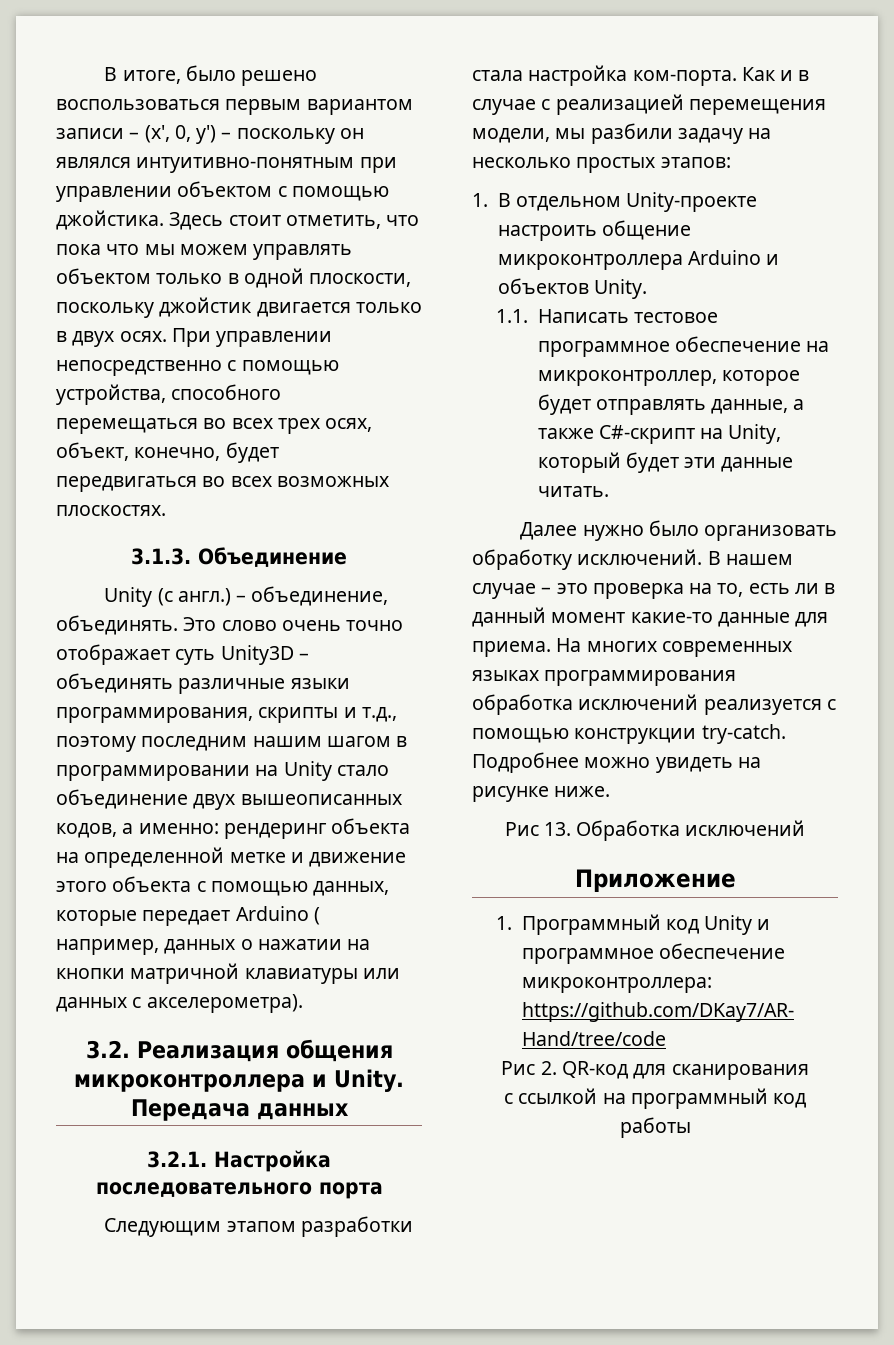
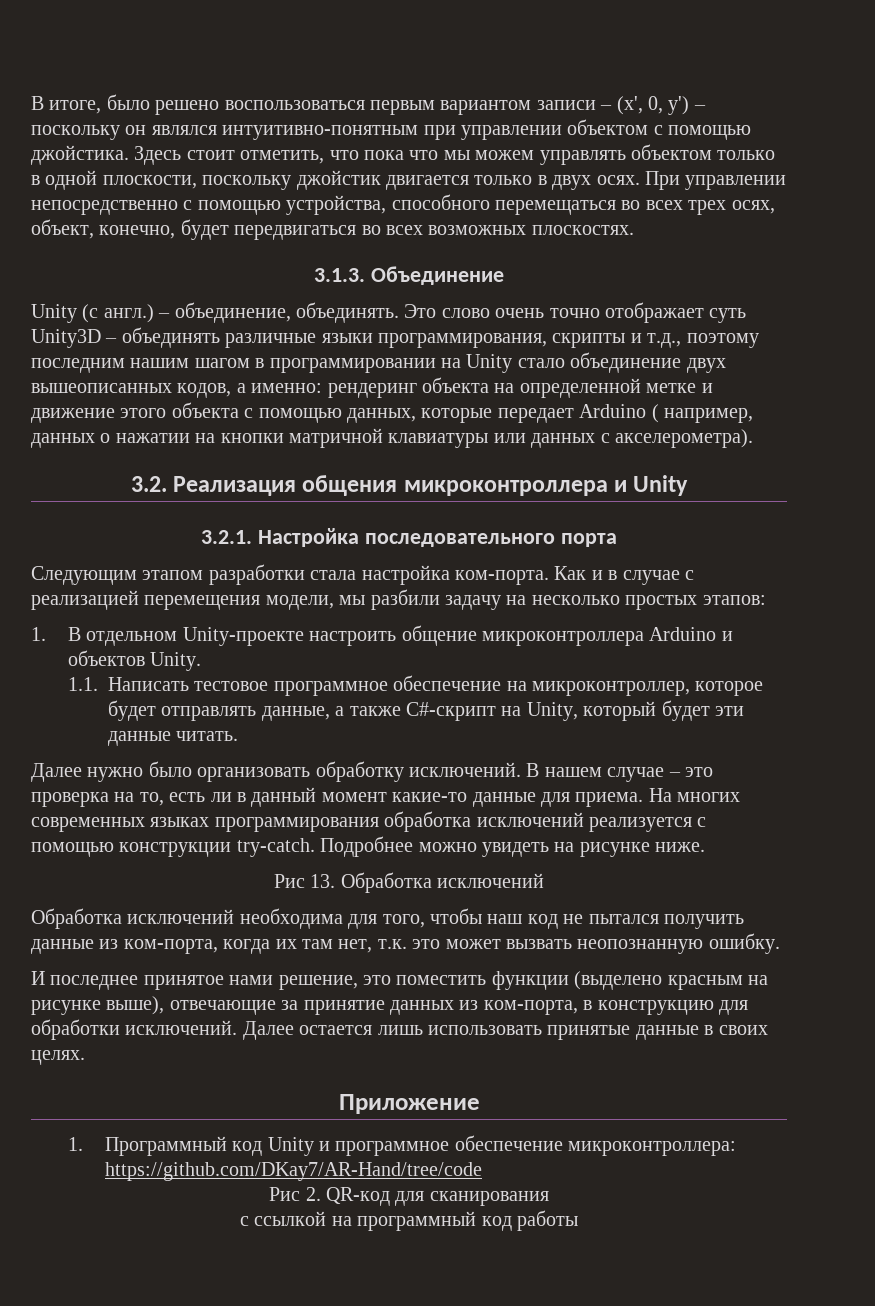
[334,1069,405,1092] [130,1099,349,1121] Unity. Передача данных -> [633,475,689,496] Unity
(806, 828) none -> [31,908,744,929] [31,933,780,954] [31,971,768,990] [31,996,748,1015] [31,1019,768,1040] [31,1050,85,1065] // Обработка исключений необходима для того, чтобы наш код не пытался получить данные из ком-порта, когда их там нет, т.к. это может вызвать неопознанную ошибку. // И последнее принятое нами решение, это поместить функции (выделено красным на рисунке выше), отвечающие за принятие данных из ком-порта, в конструкцию для обработки исключений. Далее остается лишь использовать принятые данные в своих целях.

